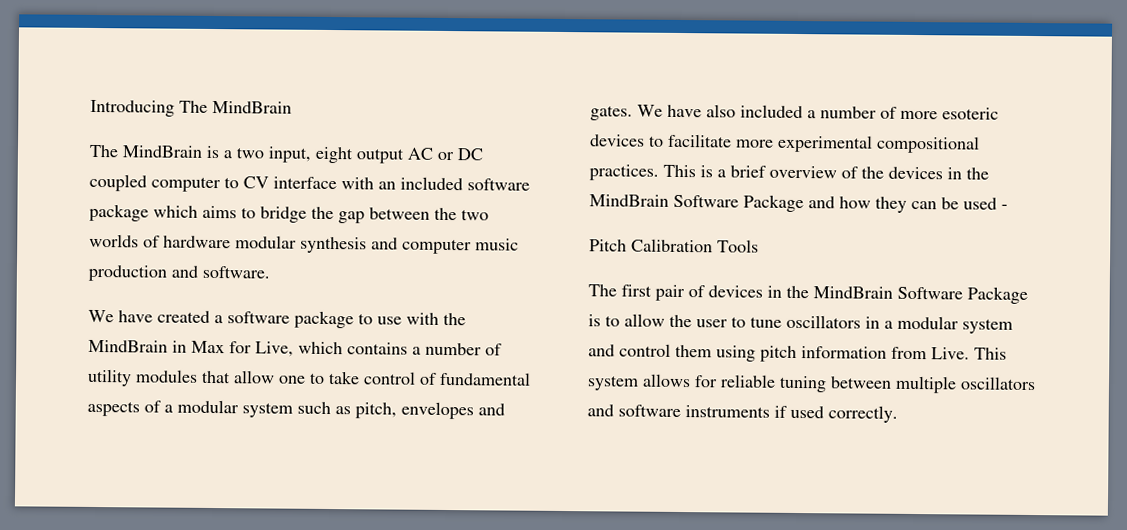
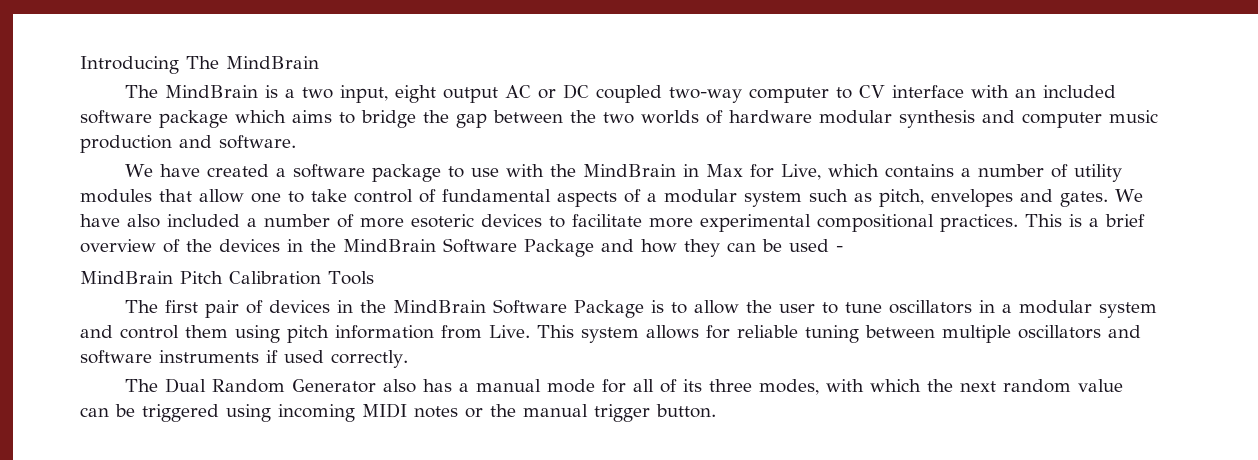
(147, 182) none -> [669,87,743,103] two-way
(1008, 207) none -> [80,271,173,284] MindBrain
(898, 414) none -> [125,378,1124,395] [80,403,716,422] // The Dual Random Generator also has a manual mode for all of its three modes, with which the next random value can be triggered using incoming MIDI notes or the manual trigger button.

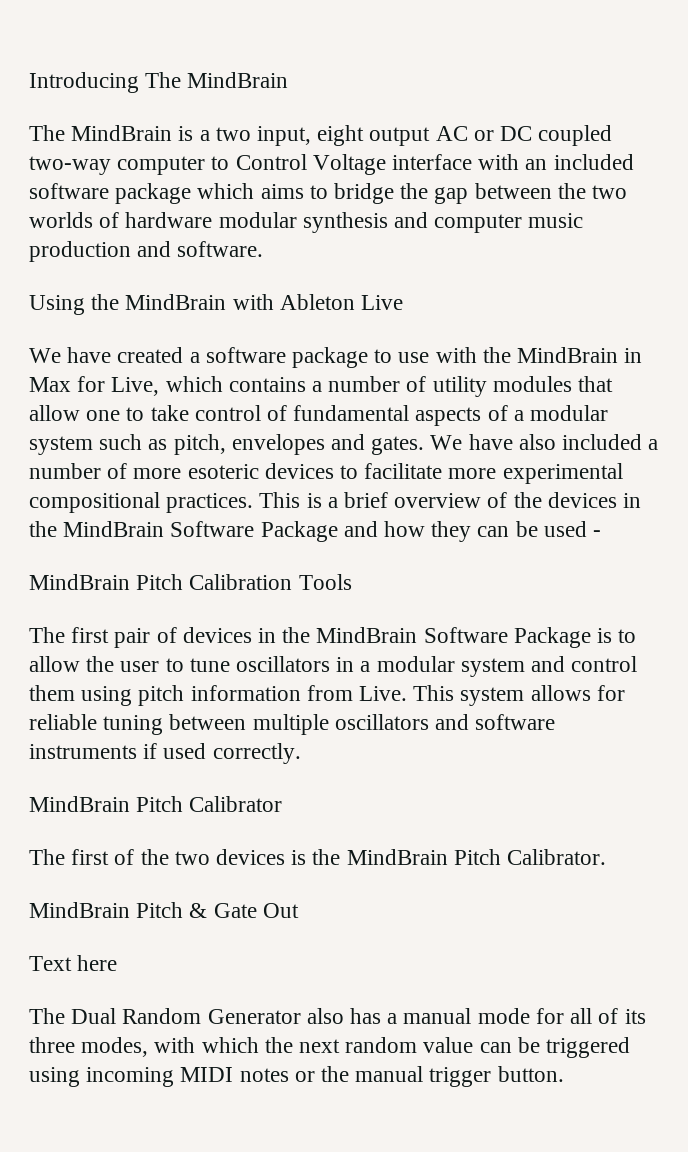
[859,85,886,98] CV -> [235,154,386,175] Control Voltage
(296, 142) none -> [29,294,404,315] // Using the MindBrain with Ableton Live
(408, 359) none -> [29,796,283,812] [29,849,607,865] [29,902,299,918] [29,955,118,971] // MindBrain Pitch Calibrator // The first of the two devices is the MindBrain Pitch Calibrator. // MindBrain Pitch & Gate Out // Text here

